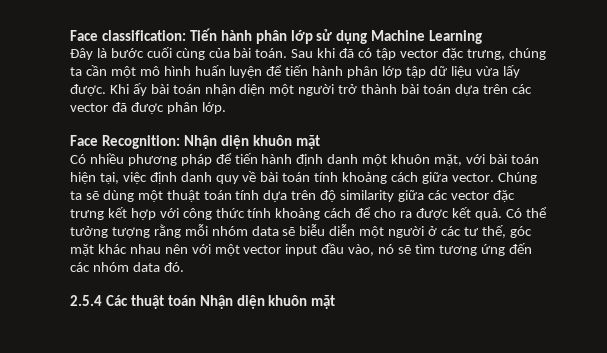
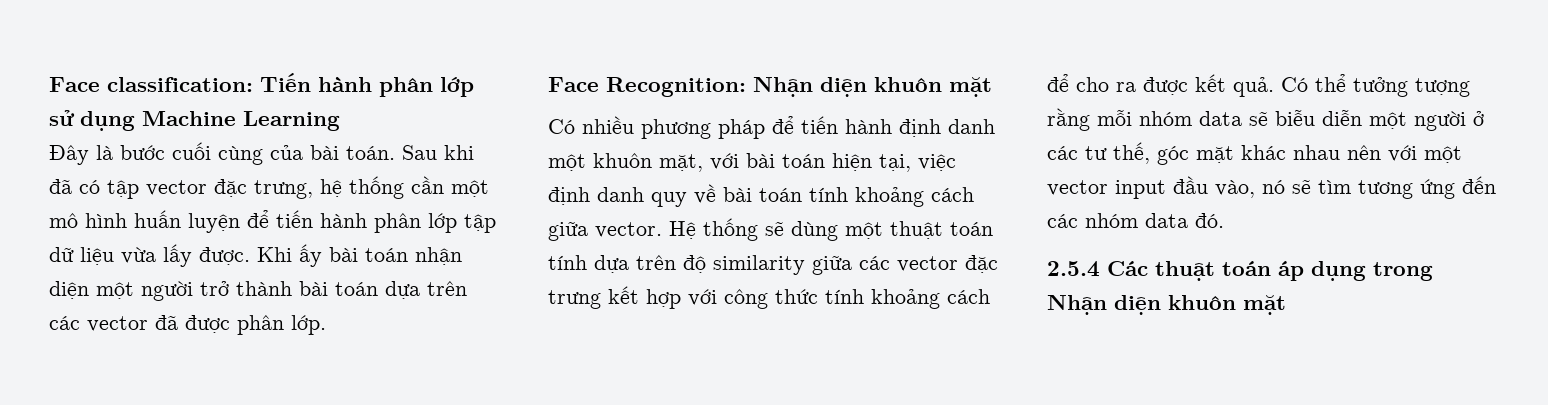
[508,48,546,60] [70,67,82,76] chúng ta -> [320,176,404,199] hệ thống
[497,172,537,184] [70,191,82,200] Chúng ta -> [669,218,758,241] Hệ thống
(196, 300) none -> [1278,261,1433,281] áp dụng trong

